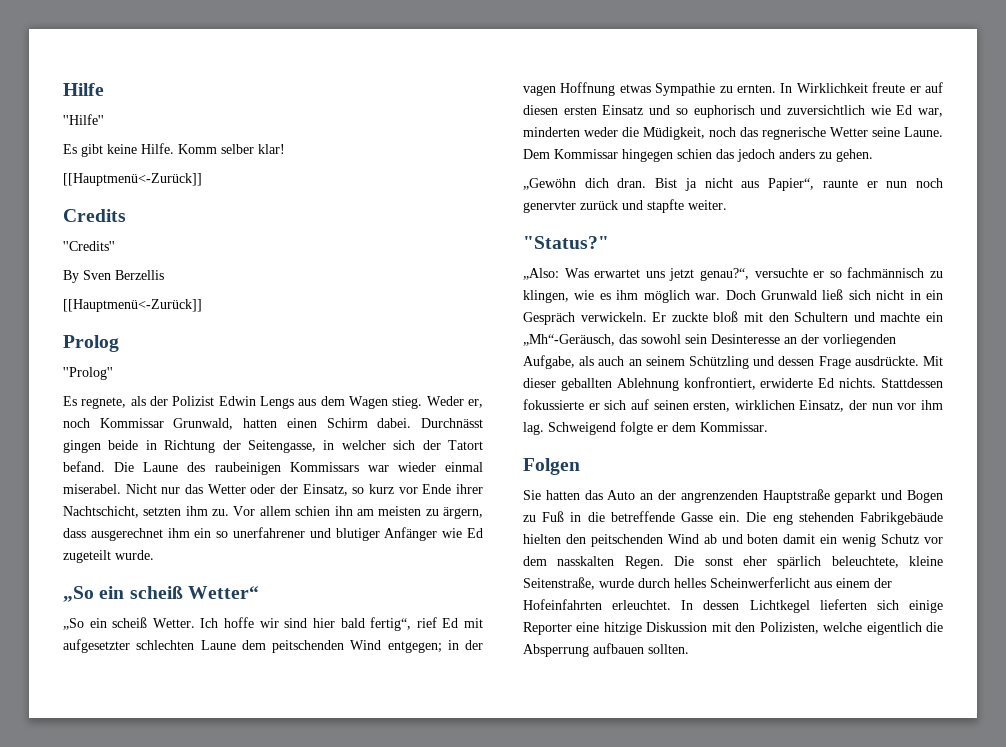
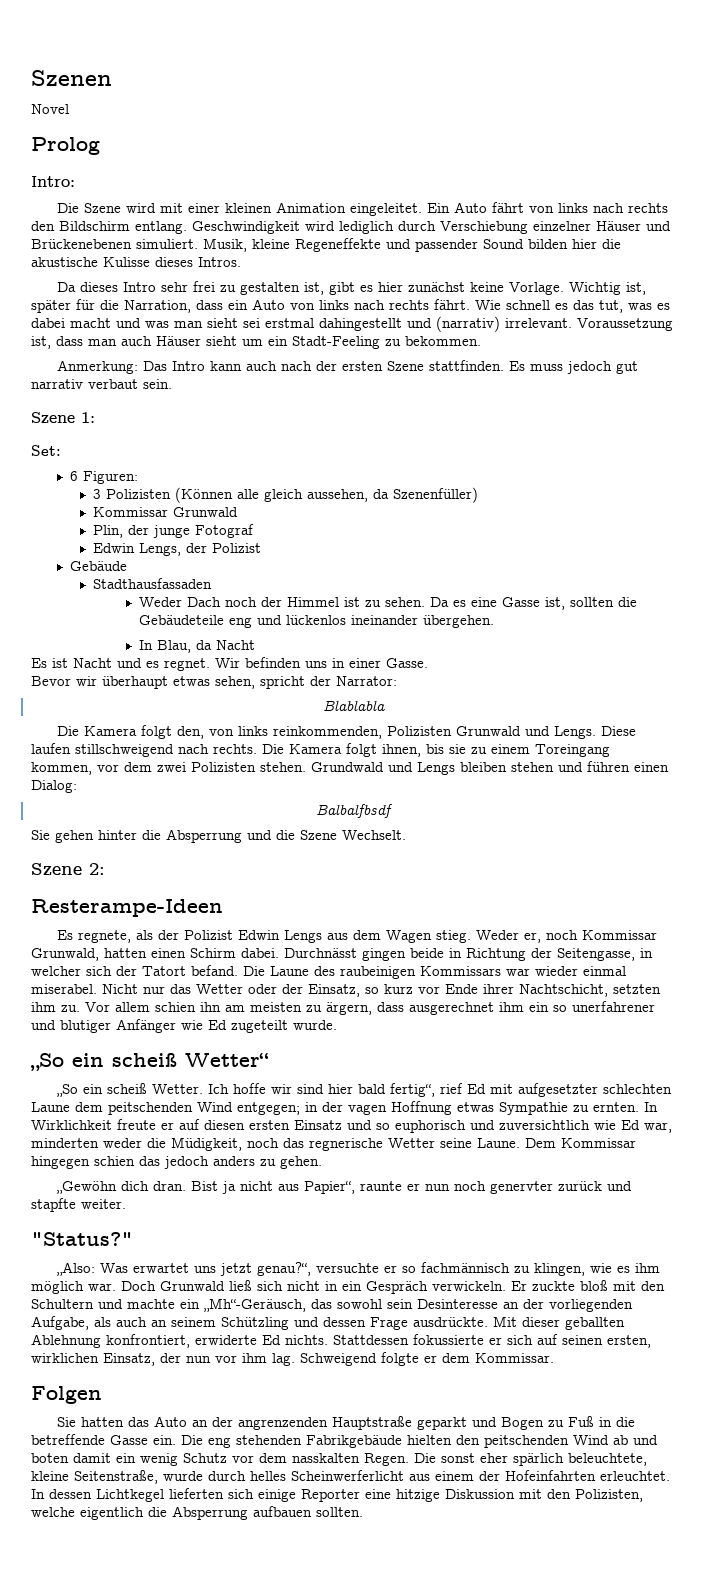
[63,83,104,96] [63,114,104,125] [63,143,285,157] [63,173,202,186] [63,209,126,222] [63,241,115,251] [63,270,164,283] [63,299,202,312] [63,335,119,352] [63,367,113,380] Hilfe // ''Hilfe'' // Es gibt keine Hilfe. Komm selber klar! // [[Hauptmenü<-Zurück]] // Credits // ''Credits'' // By Sven Berzellis // [[Hauptmenü<-Zurück]] // Prolog // ''Prolog'' -> [31,70,112,86] [31,104,69,114] [31,137,100,155] [31,176,75,187] [57,202,669,216] [31,221,671,234] [31,238,621,252] [31,257,241,267] [57,281,647,295] [31,299,670,313] [31,316,673,332] [31,336,481,349] [57,360,639,374] [31,379,172,389] [31,412,95,424] [31,445,61,456] [69,471,138,484] [92,487,478,503] [92,507,238,517] [92,524,254,538] [92,543,261,556] [69,561,127,571] [92,578,212,589] [138,597,637,610] [138,615,494,628] [138,640,255,653] [31,657,428,671] [31,676,397,689] [322,700,385,711] [57,725,637,739] [31,743,610,757] [31,761,669,775] [31,780,77,793] [316,804,393,818] [31,829,406,843] [31,863,105,877] [31,899,223,917] Szenen // Novel // Prolog // Intro: // Die Szene wird mit einer kleinen Animation eingeleitet. Ein Auto fährt von links nach rechts den Bildschirm entlang. Geschwindigkeit wird lediglich durch Verschiebung einzelner Häuser und Brückenebenen simuliert. Musik, kleine Regeneffekte und passender Sound bilden hier die akustische Kulisse dieses Intros. // Da dieses Intro sehr frei zu gestalten ist, gibt es hier zunächst keine Vorlage. Wichtig ist, später für die Narration, dass ein Auto von links nach rechts fährt. Wie schnell es das tut, was es dabei macht und was man sieht sei erstmal dahingestellt und (narrativ) irrelevant. Voraussetzung ist, dass man auch Häuser sieht um ein Stadt-Feeling zu bekommen. // Anmerkung: Das Intro kann auch nach der ersten Szene stattfinden. Es muss jedoch gut narrativ verbaut sein. // Szene 1: // Set: // 6 Figuren: // 3 Polizisten (Können alle gleich aussehen, da Szenenfüller) // Kommissar Grunwald // Plin, der junge Fotograf // Edwin Lengs, der Polizist // Gebäude // Stadthausfassaden // Weder Dach noch der Himmel ist zu sehen. Da es eine Gasse ist, sollten die Gebäudeteile eng und lückenlos ineinander übergehen. // In Blau, da Nacht // Es ist Nacht und es regnet. Wir befinden uns in einer Gasse. // Bevor wir überhaupt etwas sehen, spricht der Narrator: // Blablabla // Die Kamera folgt den, von links reinkommenden, Polizisten Grunwald und Lengs. Diese laufen stillschweigend nach rechts. Die Kamera folgt ihnen, bis sie zu einem Toreingang kommen, vor dem zwei Polizisten stehen. Grundwald und Lengs bleiben stehen und führen einen Dialog: // Balbalfbsdf // Sie gehen hinter die Absperrung und die Szene Wechselt. // Szene 2: // Resterampe-Ideen

